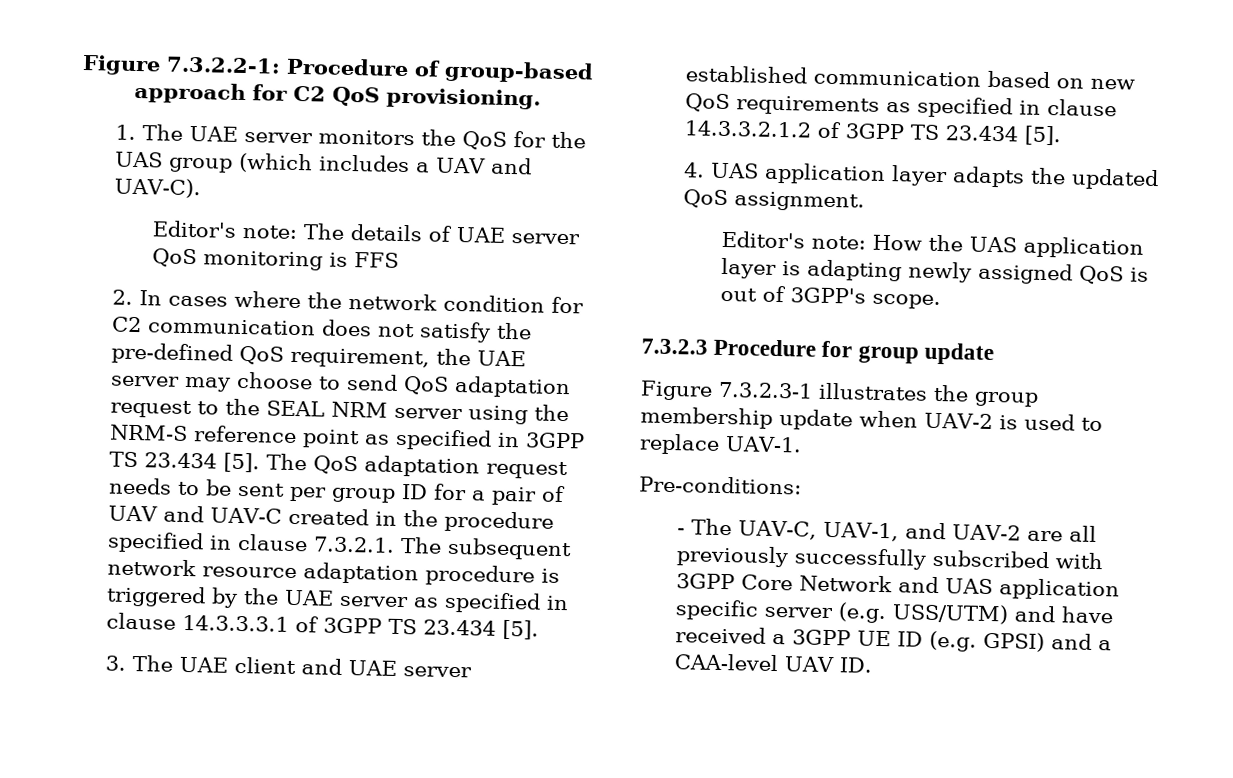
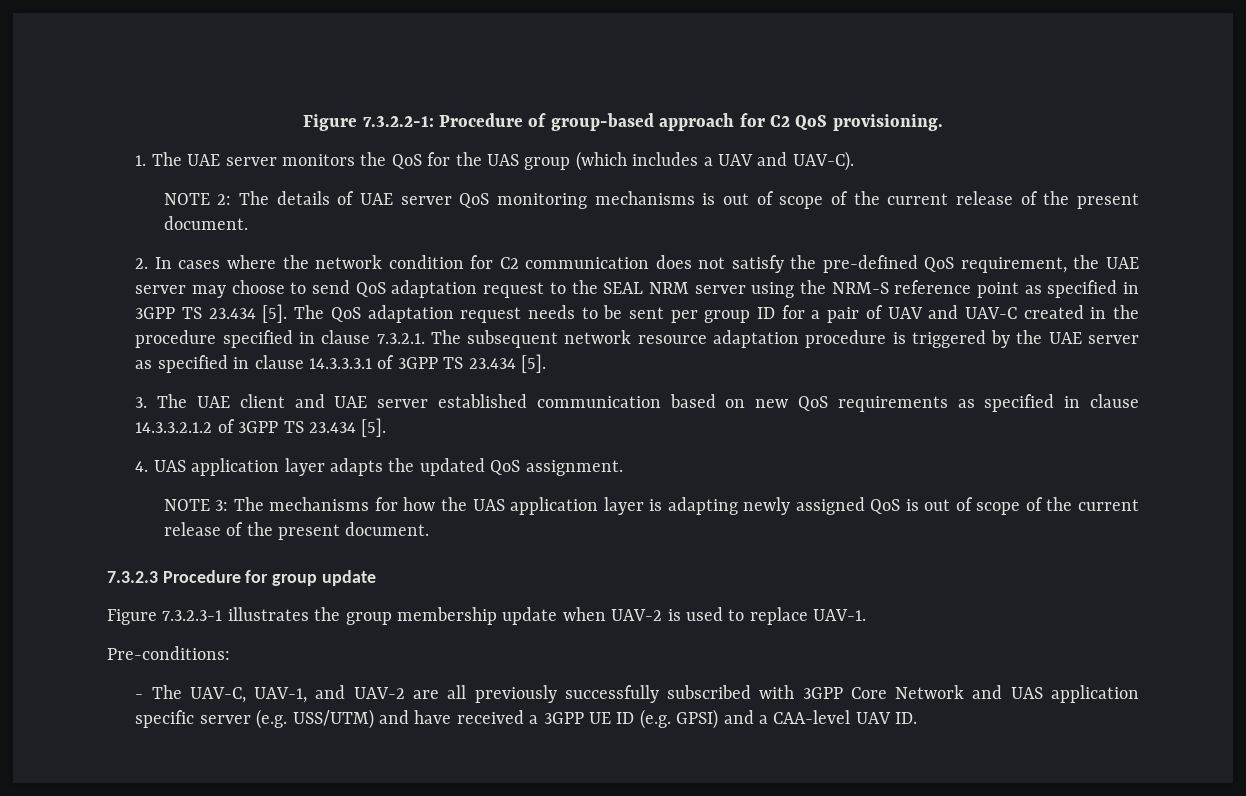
[152,220,298,240] Editor's note: -> [163,193,232,205] NOTE 2:
[329,252,400,268] is FFS -> [594,191,1139,209] [163,216,248,230] mechanisms is out of scope of the current release of the present document.
[721,230,923,251] Editor's note: How -> [163,497,436,511] NOTE 3: The mechanisms for how
[790,287,942,310] 3GPP's scope. -> [976,497,1140,515] [163,522,430,540] scope of the current release of the present document.

